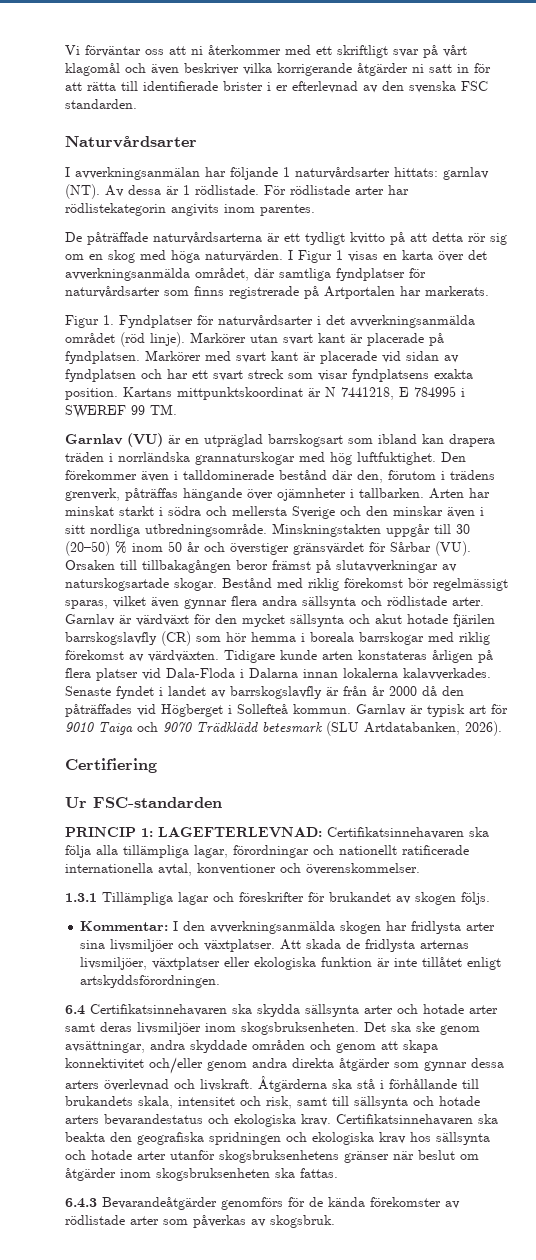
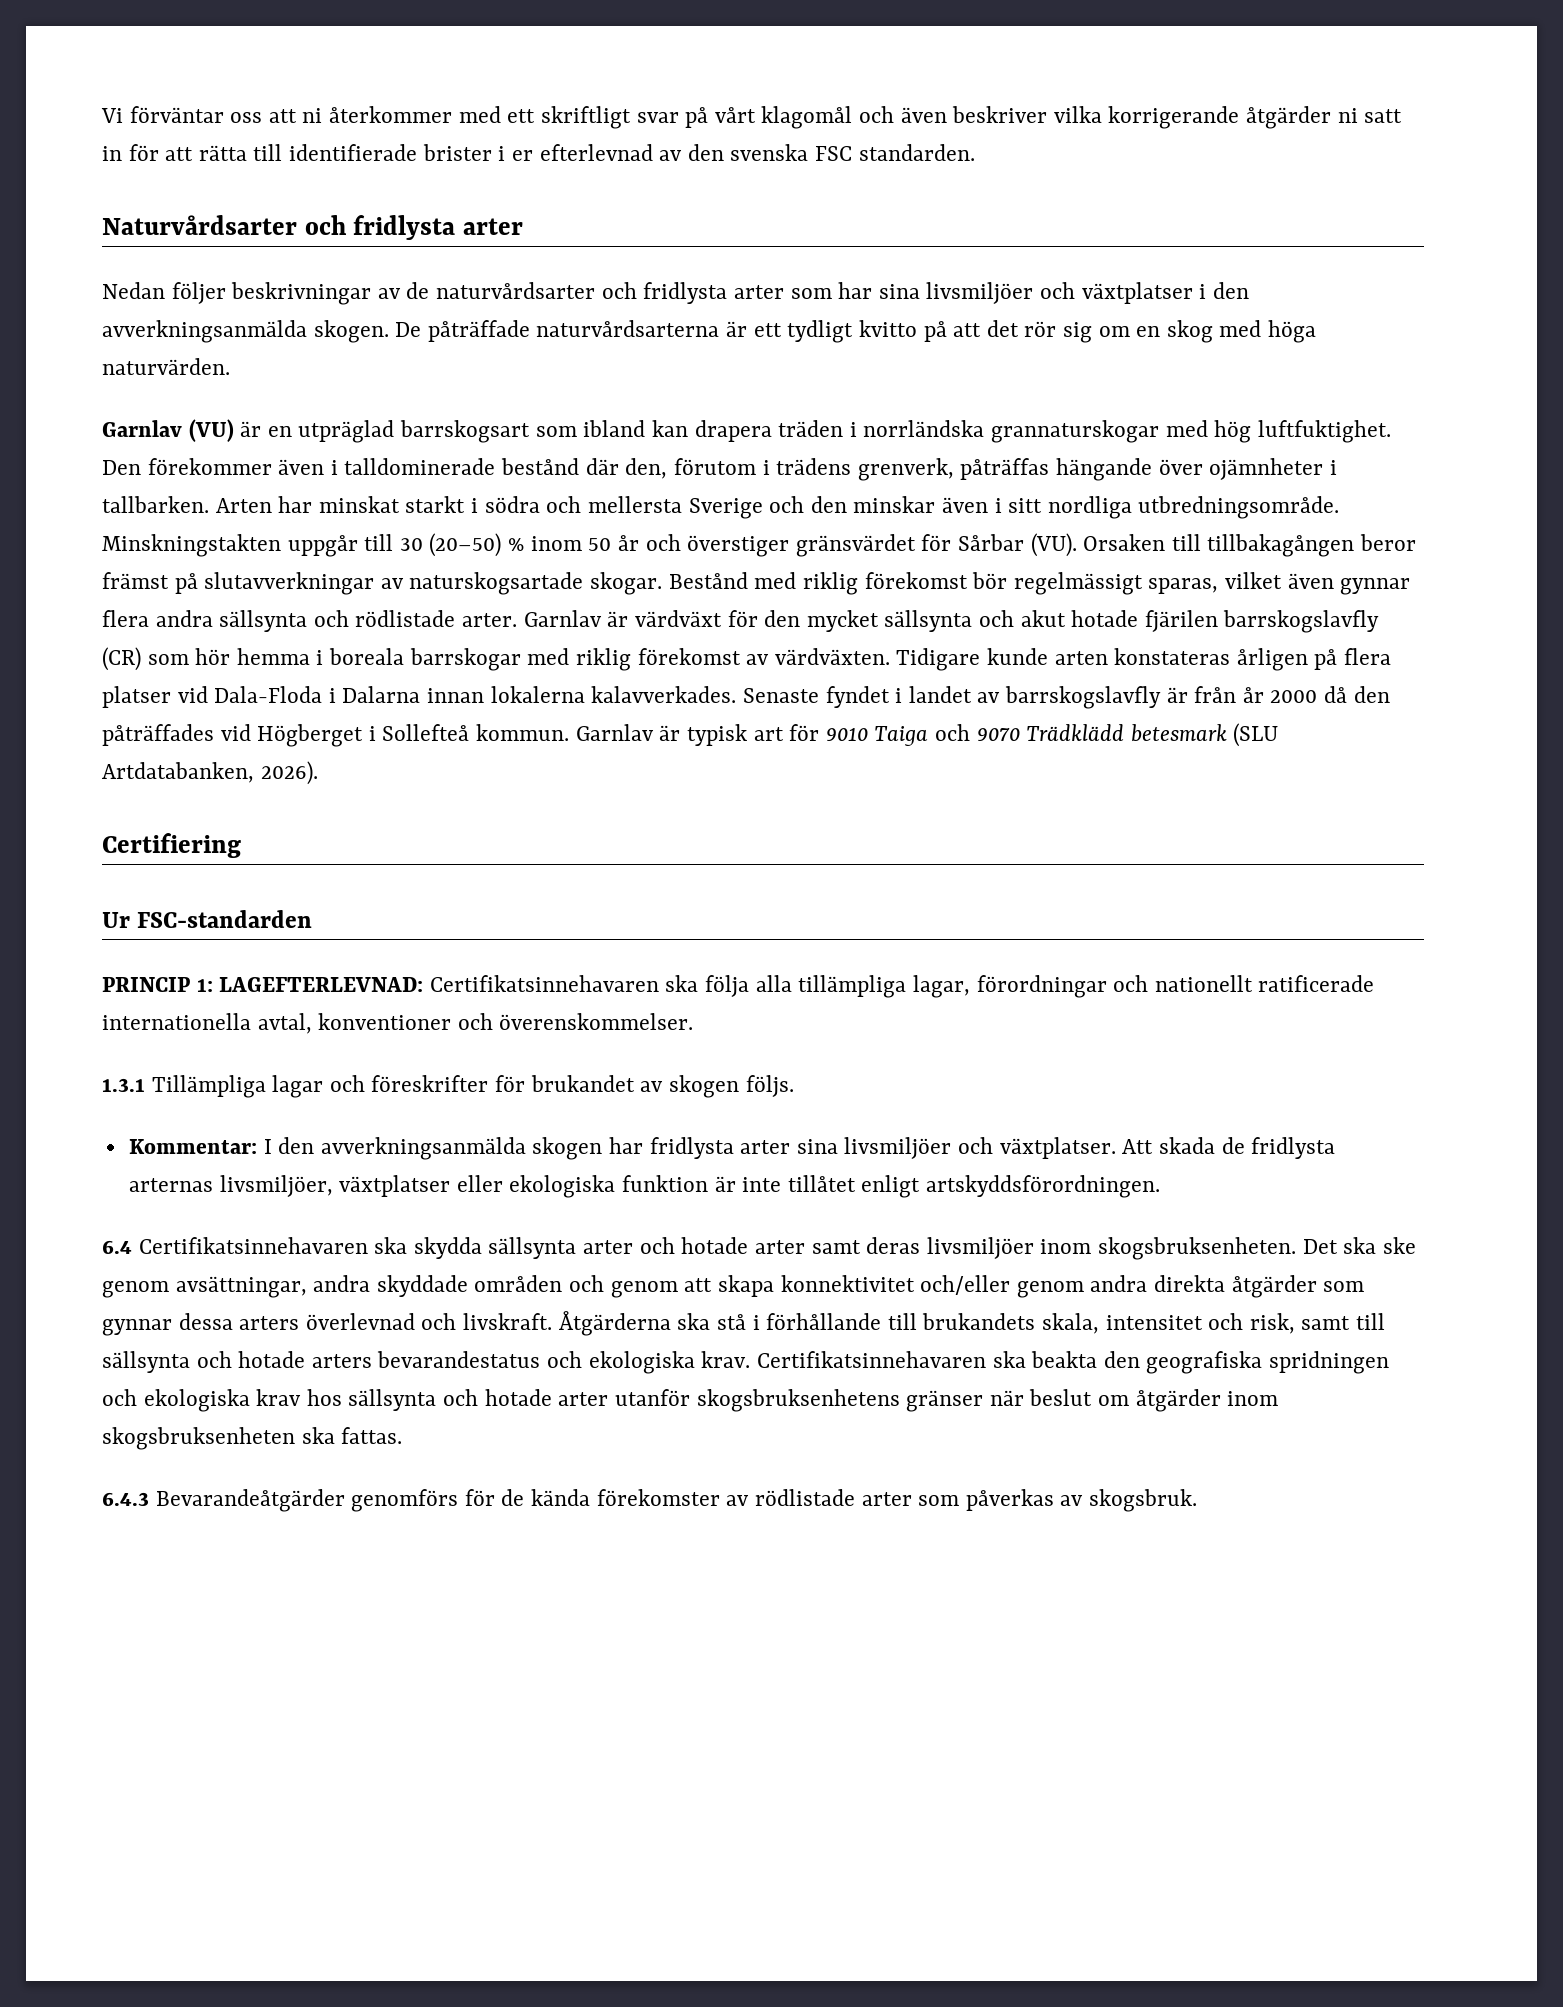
[65,167,489,180] [65,184,409,199] [65,203,315,216] // I avverkningsanmälan har följande 1 naturvårdsarter hittats: garnlav (NT). Av dessa är 1 rödlistade. För rödlistade arter har rödlistekategorin angivits inom parentes. // -> [304,215,524,240] [102,282,1249,305] [102,320,389,343] och fridlysta arter // Nedan följer beskrivningar av de naturvårdsarter och fridlysta arter som har sina livsmiljöer och växtplatser i den avverkningsanmälda skogen.
[432,232,463,242] detta -> [986,320,1019,337] det
[288,250,487,263] [65,268,426,281] [65,286,489,299] [65,315,475,328] [65,332,444,347] [65,350,459,364] [65,369,473,382] [65,386,465,400] [65,404,177,418] I Figur 1 visas en karta över det avverkningsanmälda området, där samtliga fyndplatser för naturvårdsarter som finns registrerade på Artportalen har markerats. // Figur 1. Fyndplatser för naturvårdsarter i det avverkningsanmälda området (röd linje). Markörer utan svart kant är placerade på fyndplatsen. Markörer med svart kant är placerade vid sidan av fyndplatsen och har ett svart streck som visar fyndplatsens exakta position. Kartans mittpunktskoordinat är N 7441218, E 784995 i SWEREF 99 TM. -> (230, 366) none

